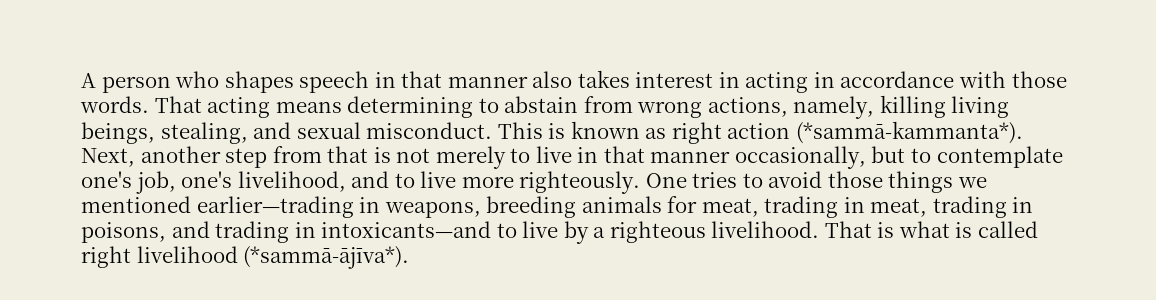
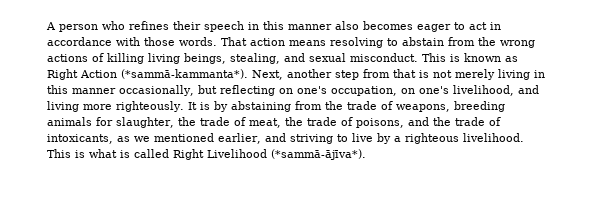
[224,71,294,93] shapes -> [129,21,201,30] refines their
[401,71,443,88] that -> [263,21,284,30] this
[577,70,809,93] takes interest in acting -> [363,21,487,32] becomes eager to act
[207,96,875,119] acting means determining to abstain from wrong actions, namely, -> [250,37,535,48] [47,53,104,62] action means resolving to abstain from the wrong actions of
[671,122,791,144] right action -> [47,69,117,80] Right Action
[510,146,1063,169] [81,171,988,194] [81,196,1034,218] [81,221,492,243] to live in that manner occasionally, but to contemplate one's job, one's livelihood, and to live more righteously. One tries to avoid those things we mentioned earlier—trading in weapons, breeding animals for meat, trading in meat, trading in poisons, and trading in intoxicants—and -> [498,69,545,80] [47,85,539,96] [47,101,505,112] [47,117,501,128] [47,133,333,144] living in this manner occasionally, but reflecting on one's occupation, on one's livelihood, and living more righteously. It is by abstaining from the trade of weapons, breeding animals for slaughter, the trade of meat, the trade of poisons, and the trade of intoxicants, as we mentioned earlier, and striving
[824,221,872,238] That -> [47,149,71,158] This
[81,246,238,268] right livelihood -> [173,149,267,160] Right Livelihood

